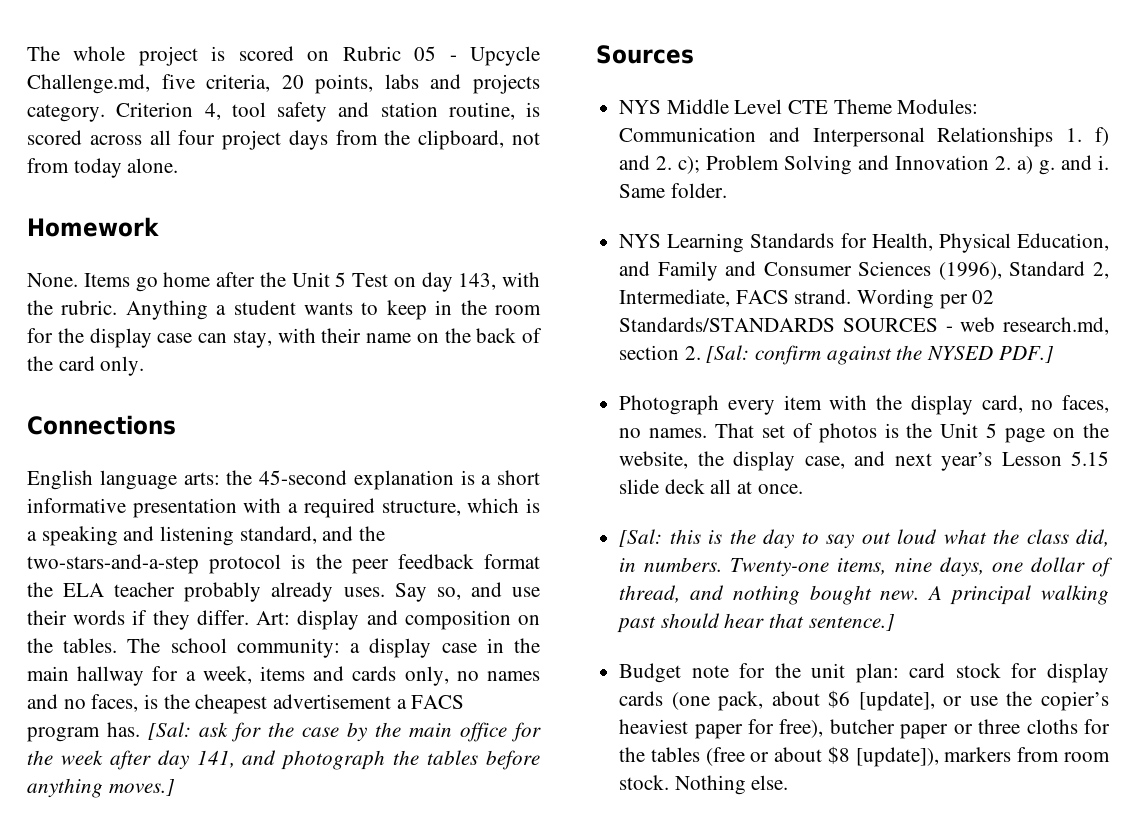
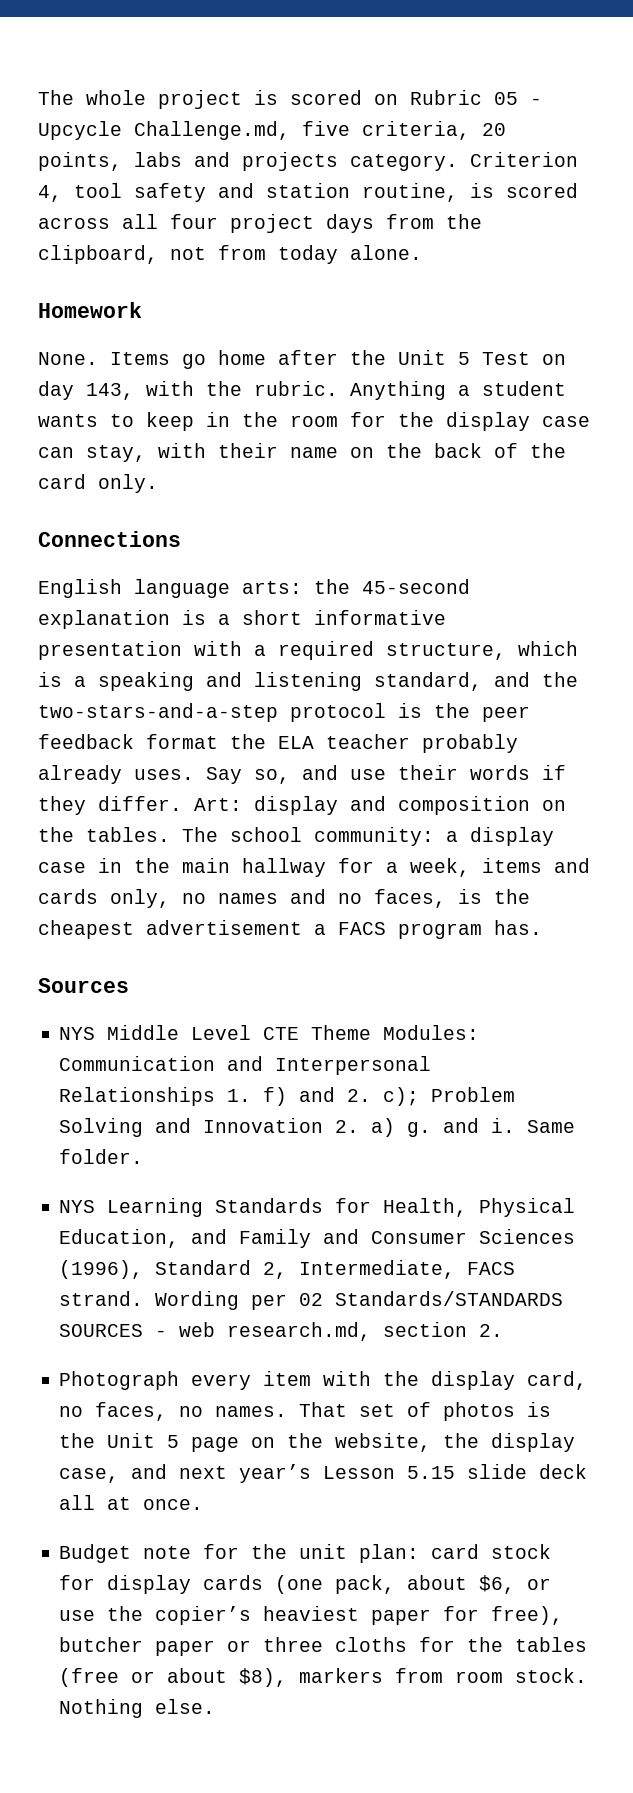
[148,722,541,742] [27,750,540,770] [27,778,175,798] [Sal: ask for the case by the main office for the week after day 141, and photograph the tables before anything moves.] -> (542, 927) none
[706,345,1054,365] [Sal: confirm against the NYSED PDF.] -> (504, 1330) none
[619,529,1109,549] [619,557,1112,577] [619,585,1109,605] [617,613,895,633] // [Sal: this is the day to say out loud what the class did, in numbers. Twenty-one items, nine days, one dollar of thread, and nothing bought new. A principal walking past should hear that sentence.] -> (204, 1504) none
[828,690,935,711] $6 [update], -> [479,1575,516,1594] $6,
[827,746,939,767] $8 [update]), -> [239,1668,288,1687] $8),

